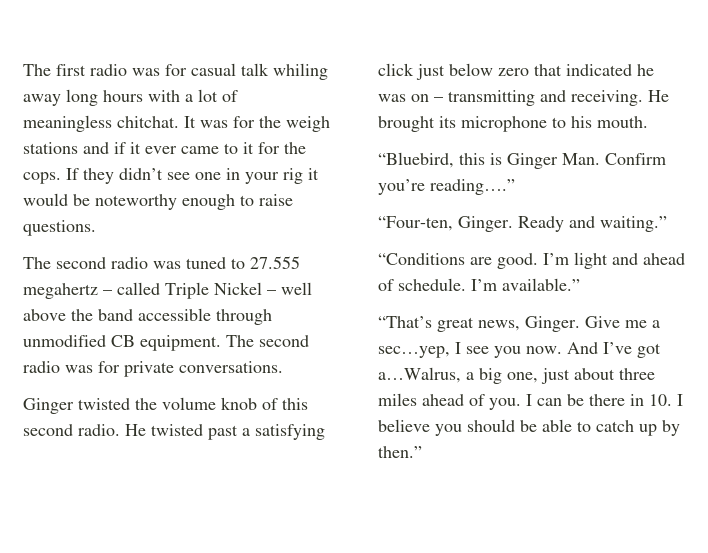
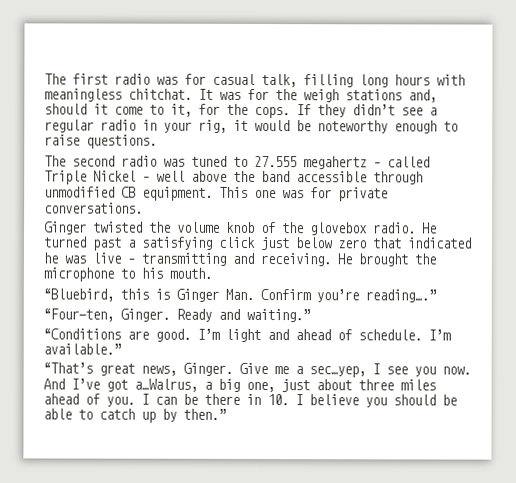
[241,63,328,80] [23,89,238,106] talk whiling away long hours with a lot of -> [261,74,465,88] talk, filling long hours with
[83,142,254,154] and if it ever came to it -> [408,89,437,103] [44,103,192,117] and, should it come to it,
[195,172,221,180] one -> [429,107,437,116] [44,119,136,133] a regular radio
[283,168,303,184] rig -> [198,119,227,133] rig,
[226,335,309,347] [23,361,60,373] The second radio -> [219,186,276,199] This one
[282,398,308,410] [23,424,73,436] this second -> [282,222,368,236] the glovebox
[151,424,203,436] twisted -> [43,236,87,248] turned
[411,94,429,102] on -> [92,252,121,264] live
[439,116,456,128] its -> [414,253,436,265] the

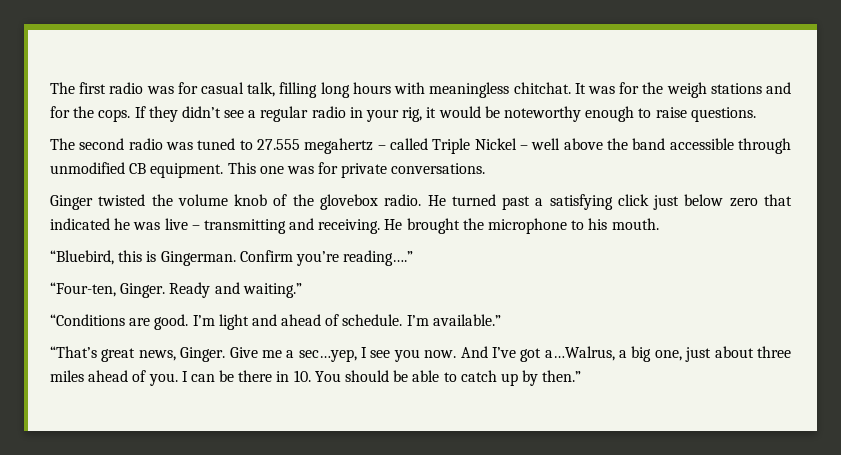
[408,89,437,103] [44,103,192,117] and, should it come to it, -> [766,82,792,94] and
[176,288,254,302] Ginger Man. -> [160,251,236,266] Gingerman.
[295,394,387,408] I believe you -> [314,371,341,382] You

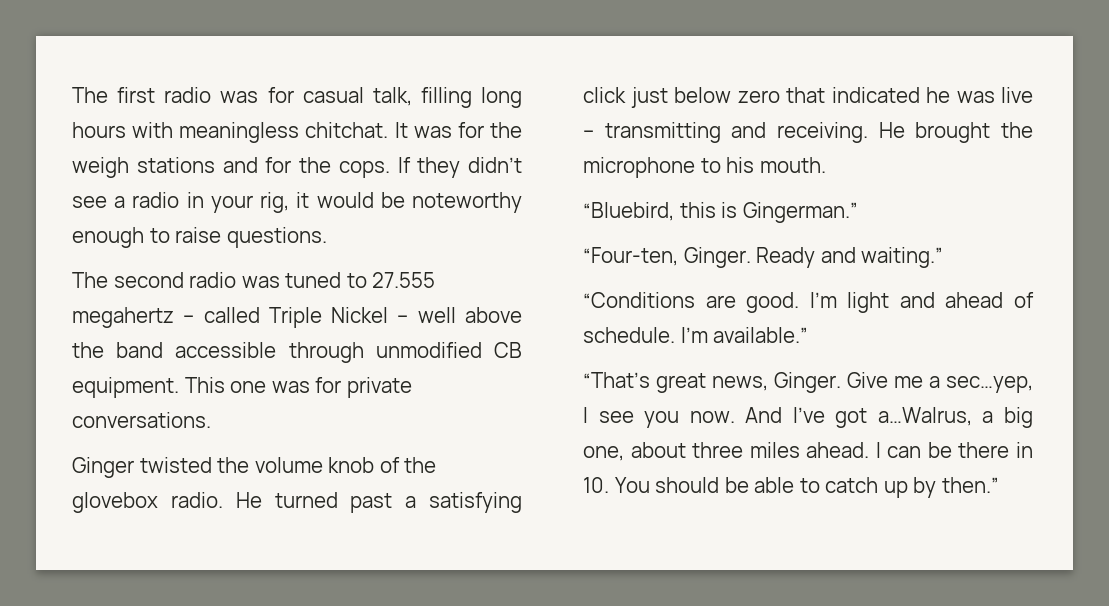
[260,106,309,122] regular -> (126, 202) none
[160,250,414,266] Gingerman. Confirm you’re reading….” -> [742,202,858,223] Gingerman.”
[685,347,712,362] just -> (624, 453) none
[88,370,178,386] ahead of you. -> [806,442,870,458] ahead.

